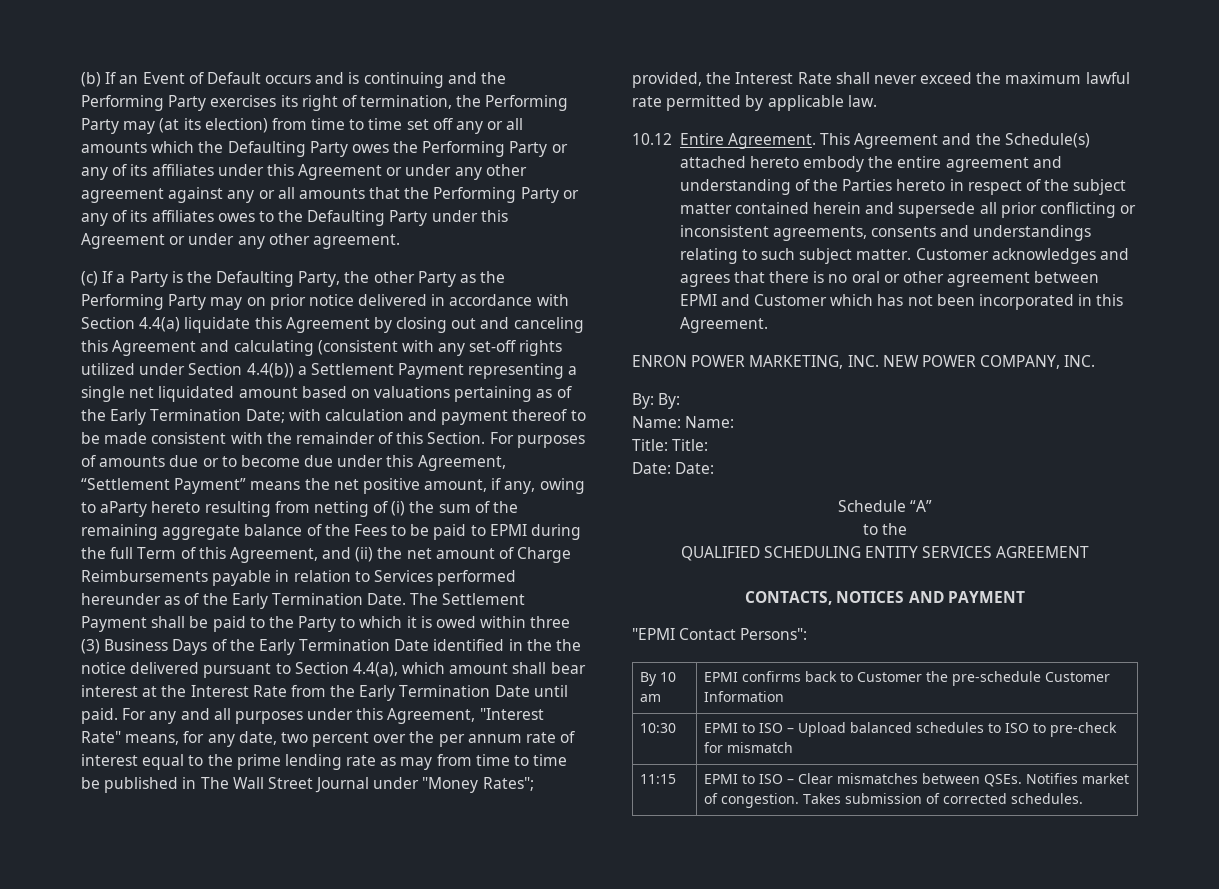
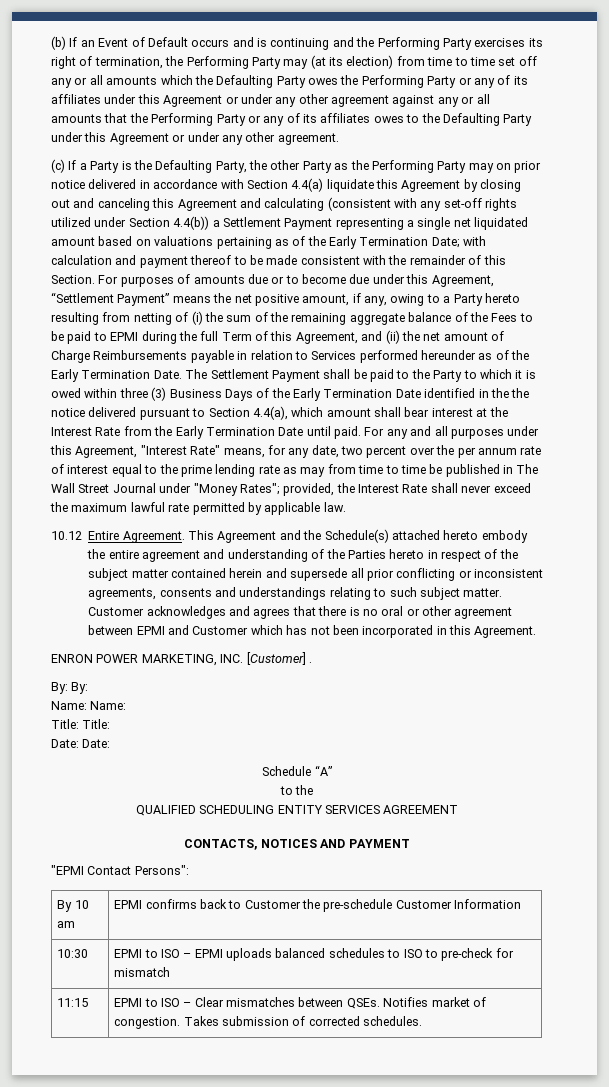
[100,501,148,517] aParty -> [443,294,483,306] a Party
[882,355,1096,369] NEW POWER COMPANY, INC. -> [246,652,312,665] [Customer] .
[797,722,846,737] Upload -> [194,948,273,961] EPMI uploads

